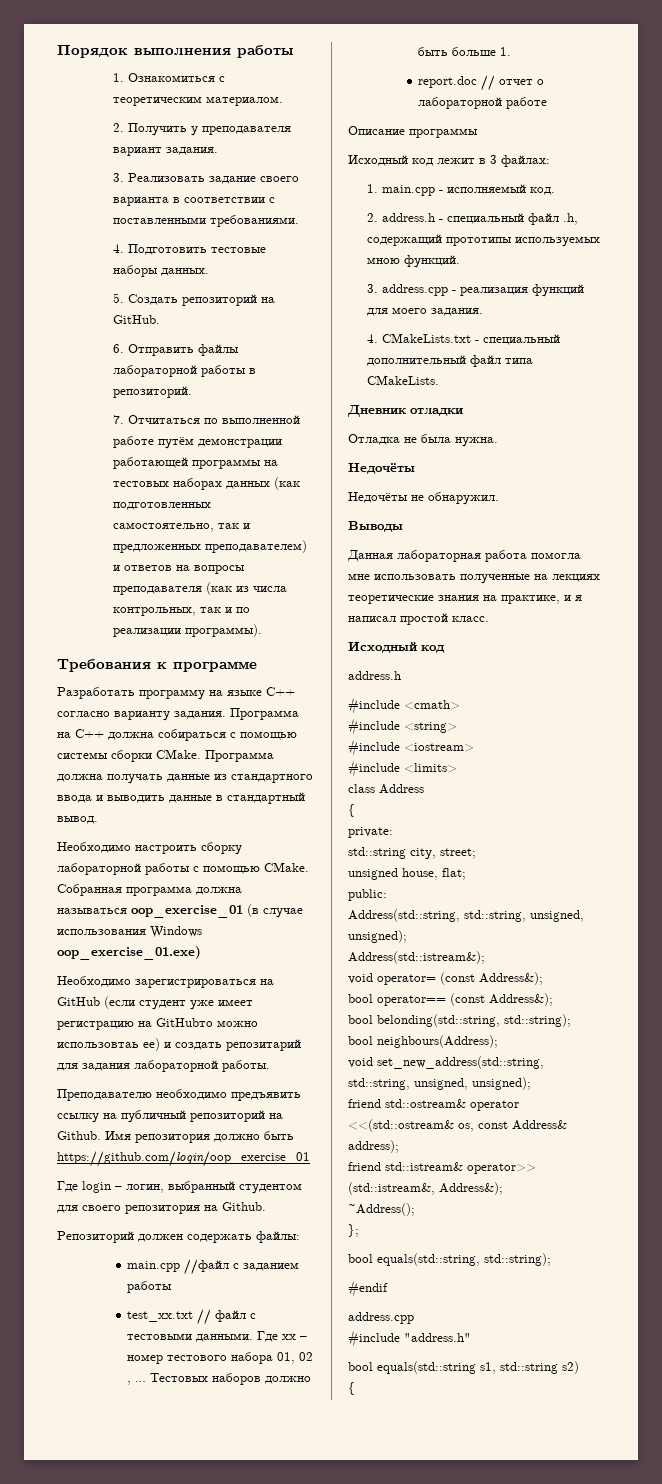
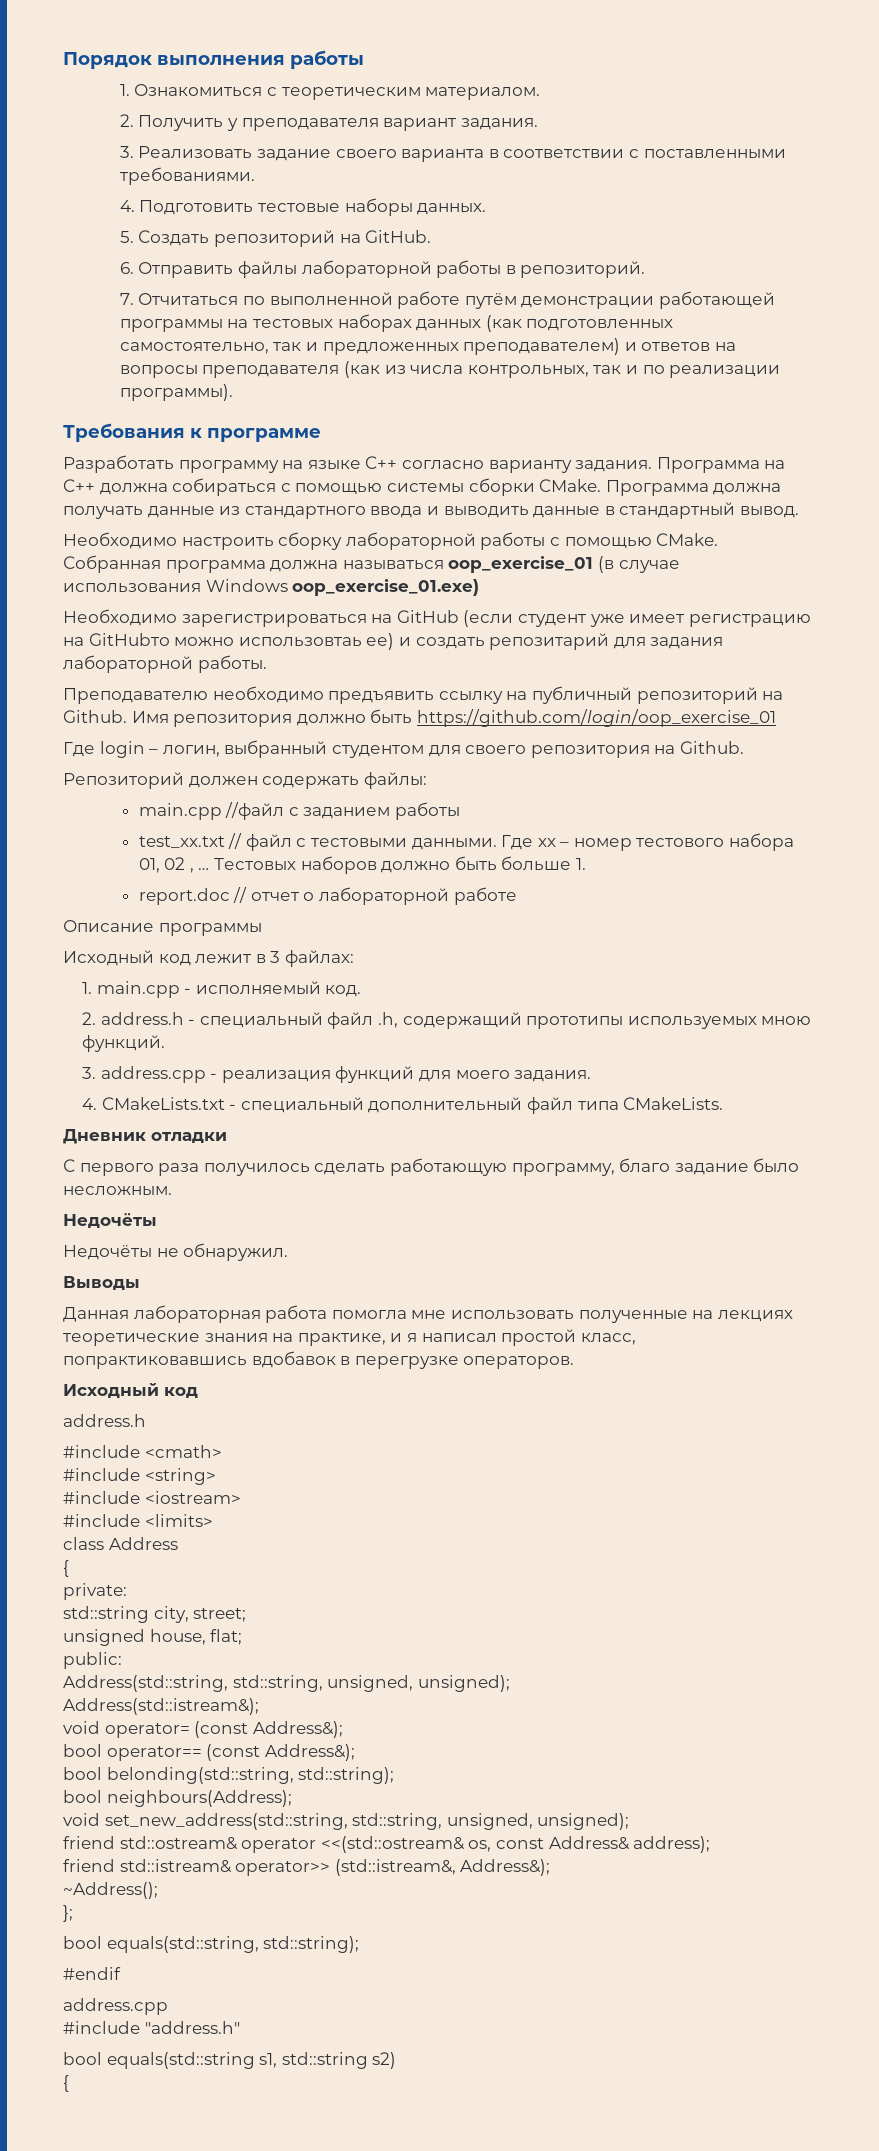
[348,434,498,447] Отладка не была нужна. -> [63,1158,800,1176] [63,1186,172,1196] С первого раза получилось сделать работающую программу, благо задание было несложным.
[452,616,489,622] класс. -> [580,1333,636,1345] [63,1351,575,1369] класс, попрактиковавшись вдобавок в перегрузке операторов.

